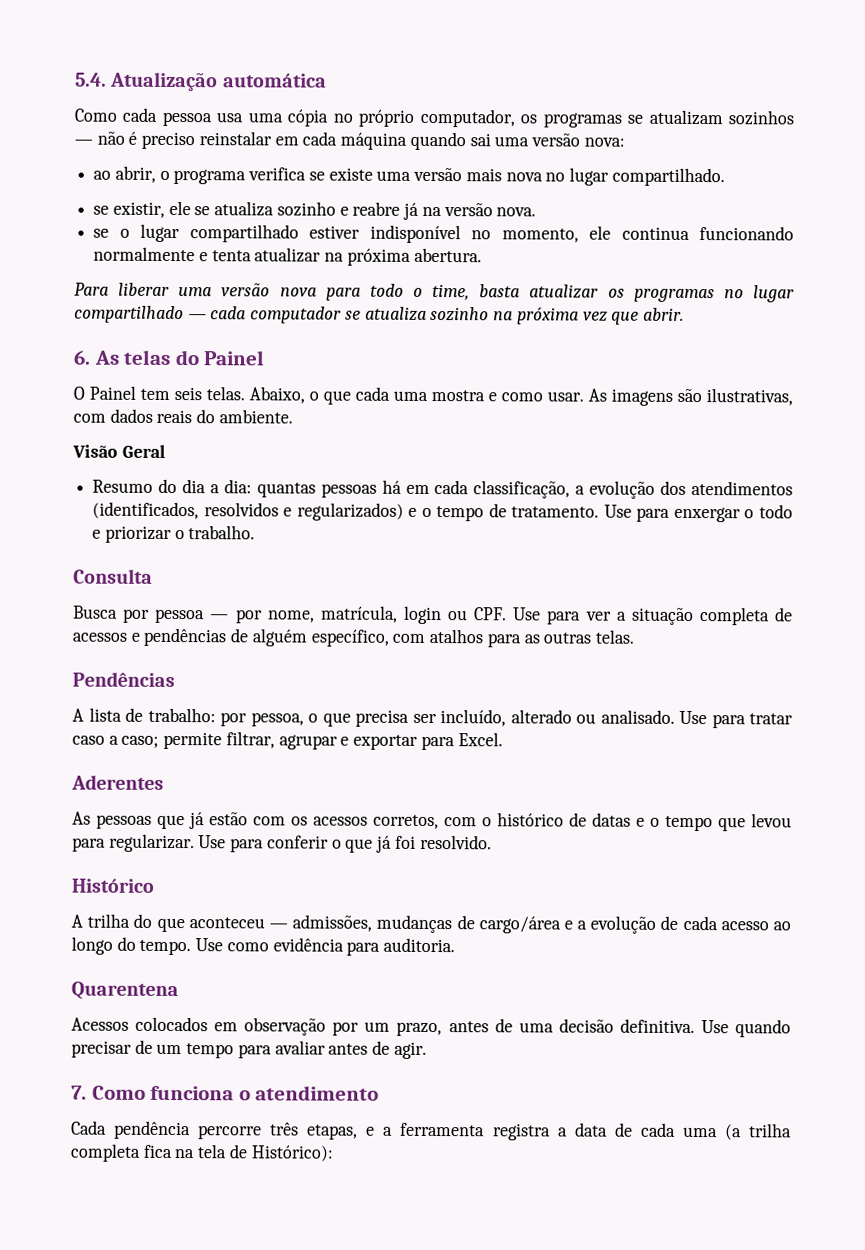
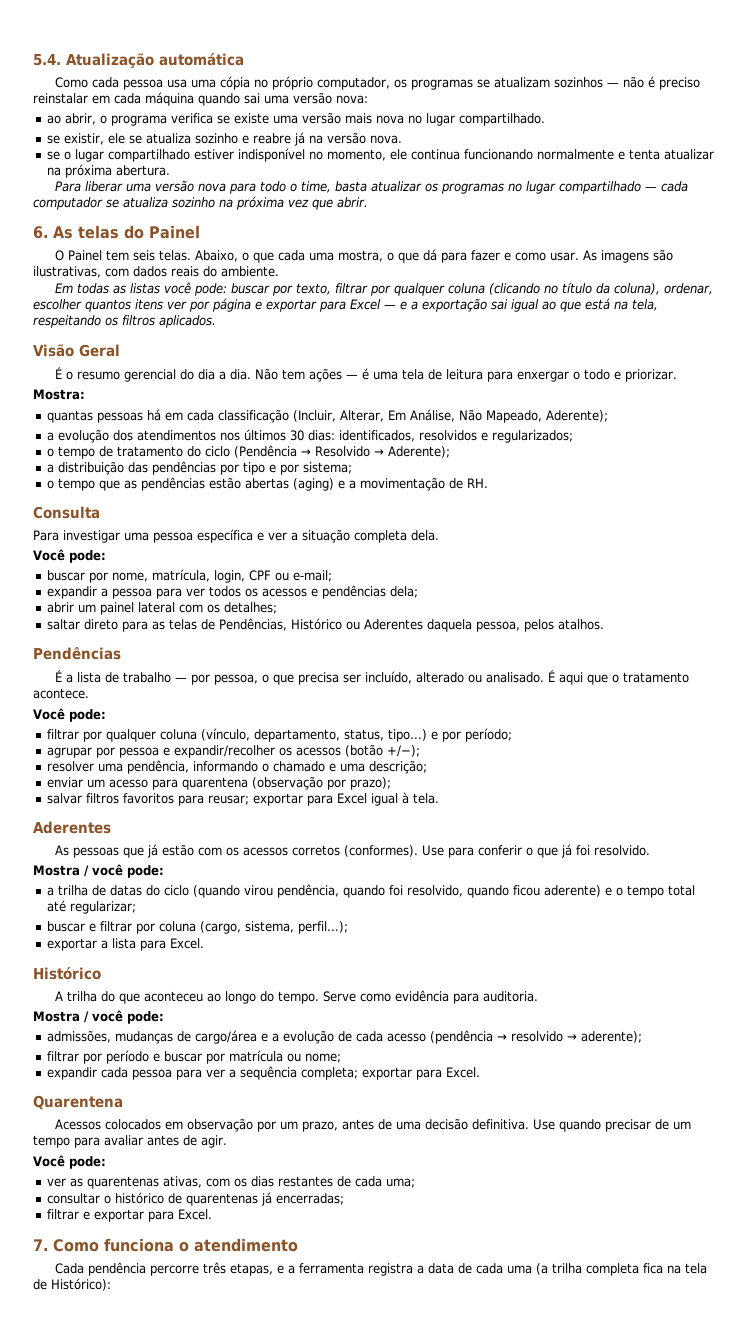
[431,389,485,402] mostra -> [337,249,500,263] mostra, o que dá para fazer
[72,444,166,458] [92,478,252,494] Visão Geral // Resumo do dia a dia: -> [54,282,713,296] [33,298,658,312] [33,315,216,328] [33,344,120,357] [54,367,677,382] [33,389,85,400] Em todas as listas você pode: buscar por texto, filtrar por qualquer coluna (clicando no título da coluna), ordenar, escolher quantos itens ver por página e exportar para Excel — e a exportação sai igual ao que está na tela, respeitando os filtros aplicados. // Visão Geral // É o resumo gerencial do dia a dia. Não tem ações — é uma tela de leitura para enxergar o todo e priorizar. // Mostra: //
[473,480,793,499] [92,501,793,523] [92,525,256,543] [73,568,153,584] [73,605,793,626] [72,627,634,648] [72,671,175,688] [72,707,216,723] classificação, a evolução dos atendimentos (identificados, resolvidos e regularizados) e o tempo de tratamento. Use para enxergar o todo e priorizar o trabalho. // Consulta // Busca por pessoa — por nome, matrícula, login ou CPF. Use para ver a situação completa de acessos e pendências de alguém específico, com atalhos para as outras telas. // Pendências // A lista de trabalho: -> [217,409,608,423] [46,429,573,443] [46,445,450,459] [46,461,352,475] [46,477,488,491] [33,506,100,519] [33,529,439,543] [33,549,106,563] [46,569,332,583] [46,585,418,599] [46,602,277,615] [46,618,604,632] [33,647,121,660] [54,670,187,683] classificação (Incluir, Alterar, Em Análise, Não Mapeado, Aderente); // a evolução dos atendimentos nos últimos 30 dias: identificados, resolvidos e regularizados; // o tempo de tratamento do ciclo (Pendência → Resolvido → Aderente); // a distribuição das pendências por tipo e por sistema; // o tempo que as pendências estão abertas (aging) e a movimentação de RH. // Consulta // Para investigar uma pessoa específica e ver a situação completa dela. // Você pode: // buscar por nome, matrícula, login, CPF ou e-mail; // expandir a pessoa para ver todos os acessos e pendências dela; // abrir um painel lateral com os detalhes; // saltar direto para as telas de Pendências, Histórico ou Aderentes daquela pessoa, pelos atalhos. // Pendências // É a lista de trabalho —
[679,710,793,729] [72,731,503,751] Use para tratar caso a caso; permite filtrar, agrupar e exportar para Excel. -> [547,670,689,685] [33,688,89,699] [33,708,106,722] [46,728,512,742] [46,744,420,758] [46,760,427,774] [46,776,391,790] [46,792,439,806] É aqui que o tratamento acontece. // Você pode: // filtrar por qualquer coluna (vínculo, departamento, status, tipo…) e por período; // agrupar por pessoa e expandir/recolher os acessos (botão +/−); // resolver uma pendência, informando o chamado e uma descrição; // enviar um acesso para quarentena (observação por prazo); // salvar filtros favoritos para reusar; exportar para Excel igual à tela.
[373,812,792,832] [72,833,195,853] corretos, com o histórico de datas e o tempo que levou para regularizar. -> [291,845,418,857] corretos (conformes).
(492, 842) none -> [33,864,164,878] [46,884,695,898] [46,900,136,914] [46,921,348,934] [46,938,204,951] // Mostra / você pode: // a trilha de datas do ciclo (quando virou pendência, quando foi resolvido, quando ficou aderente) e o tempo total até regularizar; // buscar e filtrar por coluna (cargo, sistema, perfil…); // exportar a lista para Excel.
[268,923,288,929] — -> [206,990,538,1004] [33,1010,164,1024] ao longo do tempo. Serve como evidência para auditoria. // Mostra / você pode: //
[773,921,791,931] [71,936,456,956] ao longo do tempo. Use como evidência para auditoria. -> [429,1030,642,1044] [46,1050,341,1064] [46,1066,480,1080] (pendência → resolvido → aderente); // filtrar por período e buscar por matrícula ou nome; // expandir cada pessoa para ver a sequência completa; exportar para Excel.
(427, 1050) none -> [33,1155,106,1169] [46,1176,415,1189] [46,1192,344,1206] [46,1209,212,1222] // Você pode: // ver as quarentenas ativas, com os dias restantes de cada uma; // consultar o histórico de quarentenas já encerradas; // filtrar e exportar para Excel.

